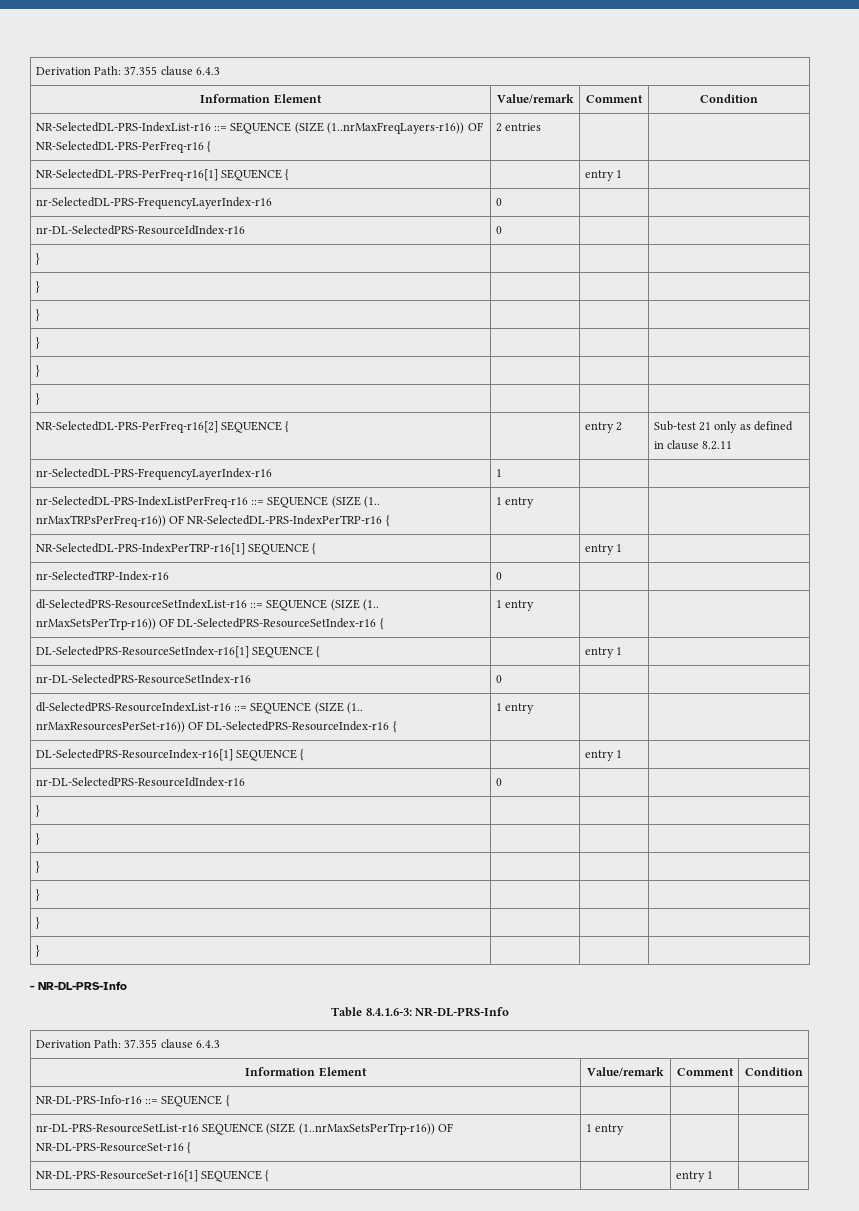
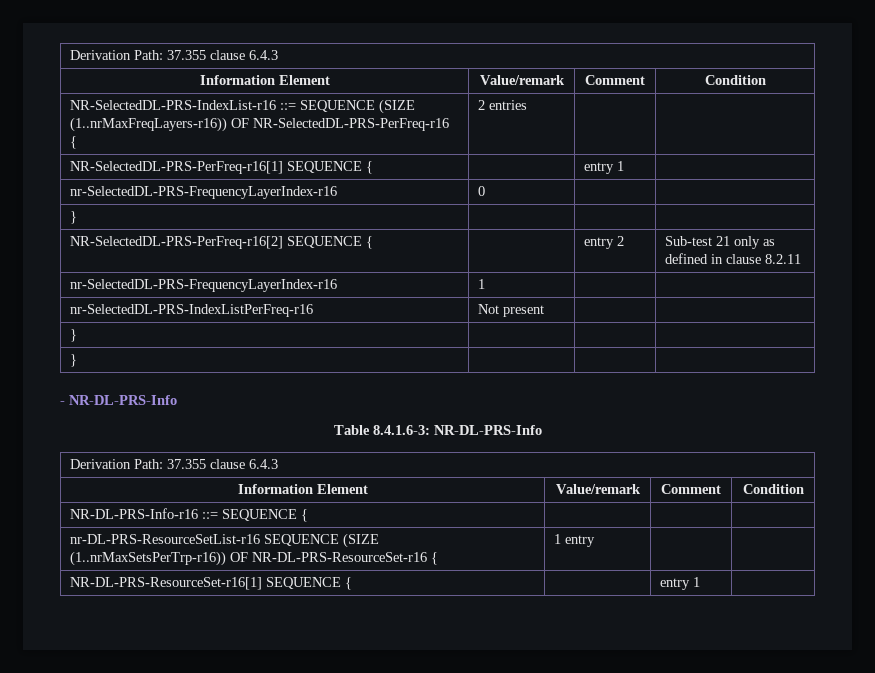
[35,225,245,235] [495,226,502,234] [35,253,40,265] [35,281,40,293] [35,309,40,321] [35,337,40,349] [35,365,40,377] // nr-DL-SelectedPRS-ResourceIdIndex-r16 | 0 | | // } | | | // } | | | // } | | | // } | | | // } | | | -> (486, 191) none
[251,496,381,508] [35,515,390,527] [495,497,535,508] [35,543,317,555] [584,544,623,555] [35,571,169,581] [495,572,502,580] [35,599,380,611] [35,618,384,630] [495,600,535,611] [35,646,321,658] [584,647,623,658] [35,674,251,684] [495,675,502,683] [35,702,364,714] [35,721,397,733] [495,703,535,714] [35,749,305,761] [584,750,623,761] [35,777,245,787] [495,778,502,786] [35,805,40,817] [35,833,40,845] [35,861,40,873] [35,889,40,901] ::= SEQUENCE (SIZE (1.. nrMaxTRPsPerFreq-r16)) OF NR-SelectedDL-PRS-IndexPerTRP-r16 { | 1 entry | | // NR-SelectedDL-PRS-IndexPerTRP-r16[1] SEQUENCE { | | entry 1 | // nr-SelectedTRP-Index-r16 | 0 | | // dl-SelectedPRS-ResourceSetIndexList-r16 ::= SEQUENCE (SIZE (1.. nrMaxSetsPerTrp-r16)) OF DL-SelectedPRS-ResourceSetIndex-r16 { | 1 entry | | // DL-SelectedPRS-ResourceSetIndex-r16[1] SEQUENCE { | | entry 1 | // nr-DL-SelectedPRS-ResourceSetIndex-r16 | 0 | | // dl-SelectedPRS-ResourceIndexList-r16 ::= SEQUENCE (SIZE (1.. nrMaxResourcesPerSet-r16)) OF DL-SelectedPRS-ResourceIndex-r16 { | 1 entry | | // DL-SelectedPRS-ResourceIndex-r16[1] SEQUENCE { | | entry 1 | // nr-DL-SelectedPRS-ResourceIdIndex-r16 | 0 | | // } | | | // } | | | // } | | | // } | -> [478,304,545,317] | Not present

